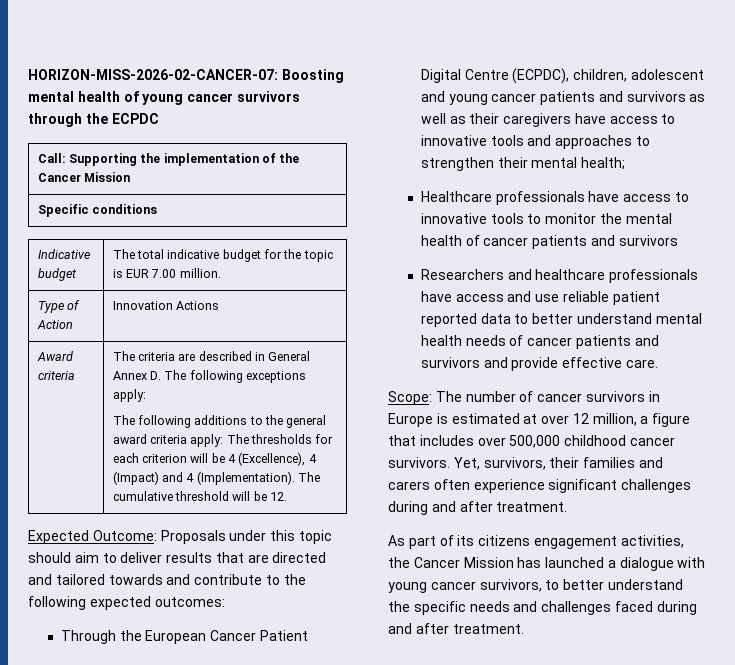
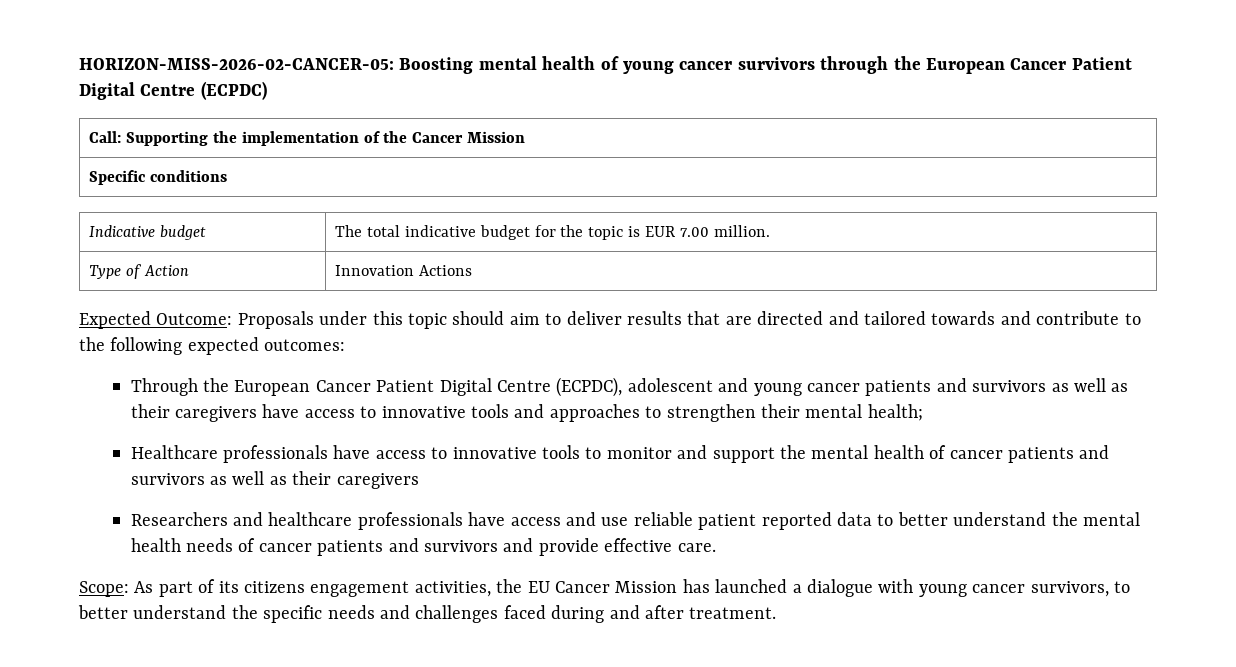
[28,69,278,80] HORIZON-MISS-2026-02-CANCER-07: -> [79,58,394,70] HORIZON-MISS-2026-02-CANCER-05:
[111,113,159,124] ECPDC -> [925,57,1132,74] [79,81,267,100] European Cancer Patient Digital Centre (ECPDC)
[36,351,73,361] [37,371,75,380] [112,351,311,361] [112,370,307,383] [112,389,146,402] [112,415,327,428] [112,434,334,447] [112,452,317,466] [112,471,321,485] [112,491,288,501] // Award criteria | The criteria are described in General Annex D. The following exceptions apply: // The following additions to the general award criteria apply: The thresholds for each criterion will be 4 (Excellence), 4 (Impact) and 4 (Implementation). The cumulative threshold will be 12. -> (472, 270) none
[573,69,628,82] children, -> (623, 387) none
(597, 218) none -> [677,445,775,463] and support
(678, 240) none -> [210,471,419,489] as well as their caregivers
(652, 318) none -> [1051,512,1078,526] the
[435,391,660,402] [388,413,691,427] [388,435,675,448] [388,457,663,470] [388,479,692,493] [388,501,568,515] The number of cancer survivors in Europe is estimated at over 12 million, a figure that includes over 500,000 childhood cancer survivors. Yet, survivors, their families and carers often experience significant challenges during and after treatment. // -> (129, 589) none
(410, 562) none -> [527,581,550,593] EU

